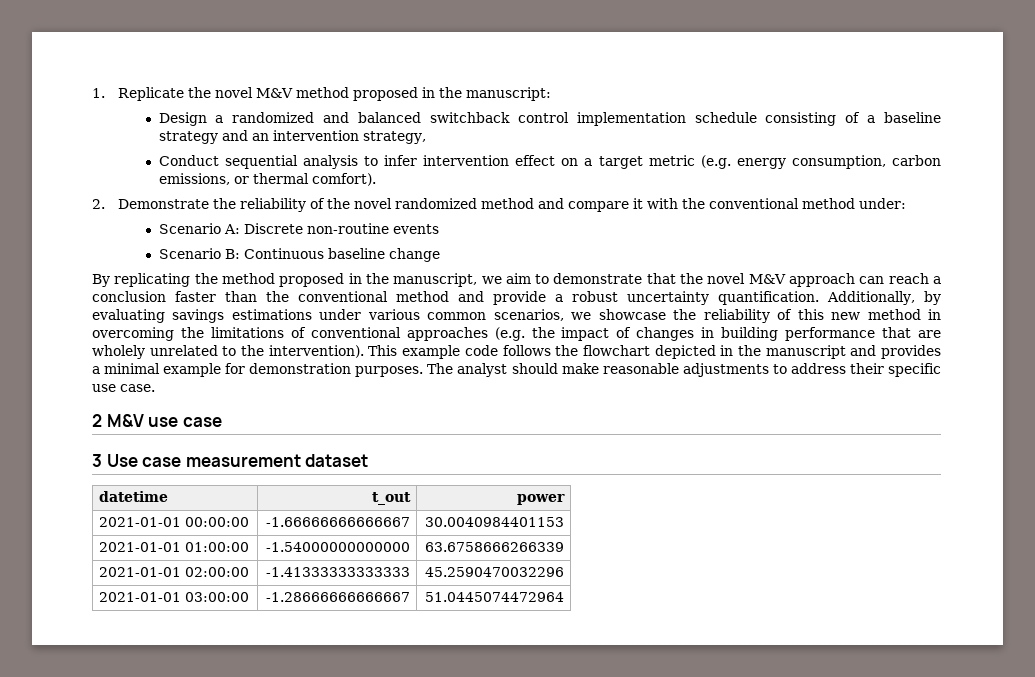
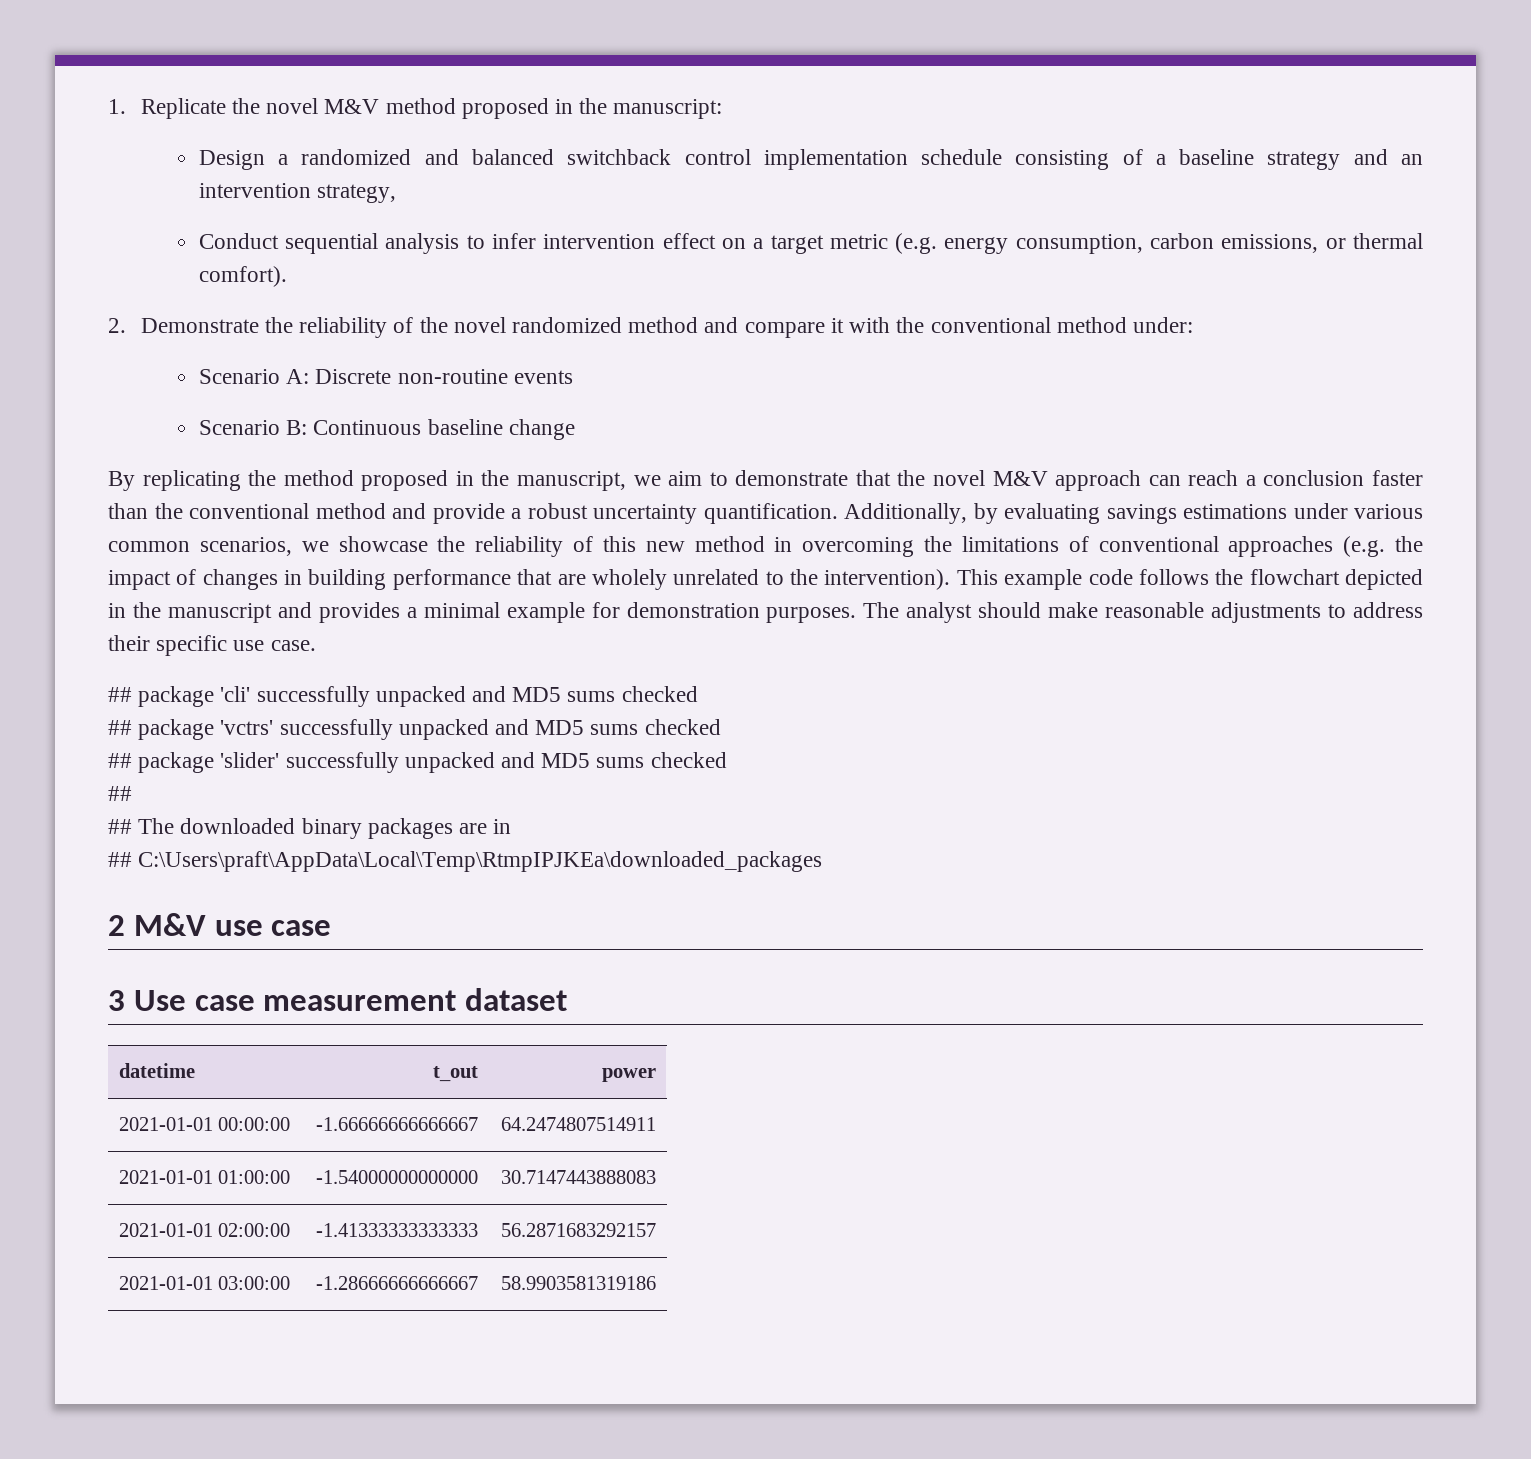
(155, 388) none -> [108,686,698,707] [108,719,721,740] [108,752,727,773] [108,786,132,801] [108,818,512,839] [108,851,823,872] // ## package 'cli' successfully unpacked and MD5 sums checked // ## package 'vctrs' successfully unpacked and MD5 sums checked // ## package 'slider' successfully unpacked and MD5 sums checked // ## // ## The downloaded binary packages are in // ## C:\Users\praft\AppData\Local\Temp\RtmpIPJKEa\downloaded_packages
[425,517,565,527] 30.0040984401153 -> [501,1117,657,1131] 64.2474807514911
[425,542,565,552] 63.6758666266339 -> [501,1170,657,1184] 30.7147443888083
[425,567,565,577] 45.2590470032296 -> [501,1223,657,1237] 56.2871683292157
[425,592,565,602] 51.0445074472964 -> [501,1276,657,1290] 58.9903581319186

